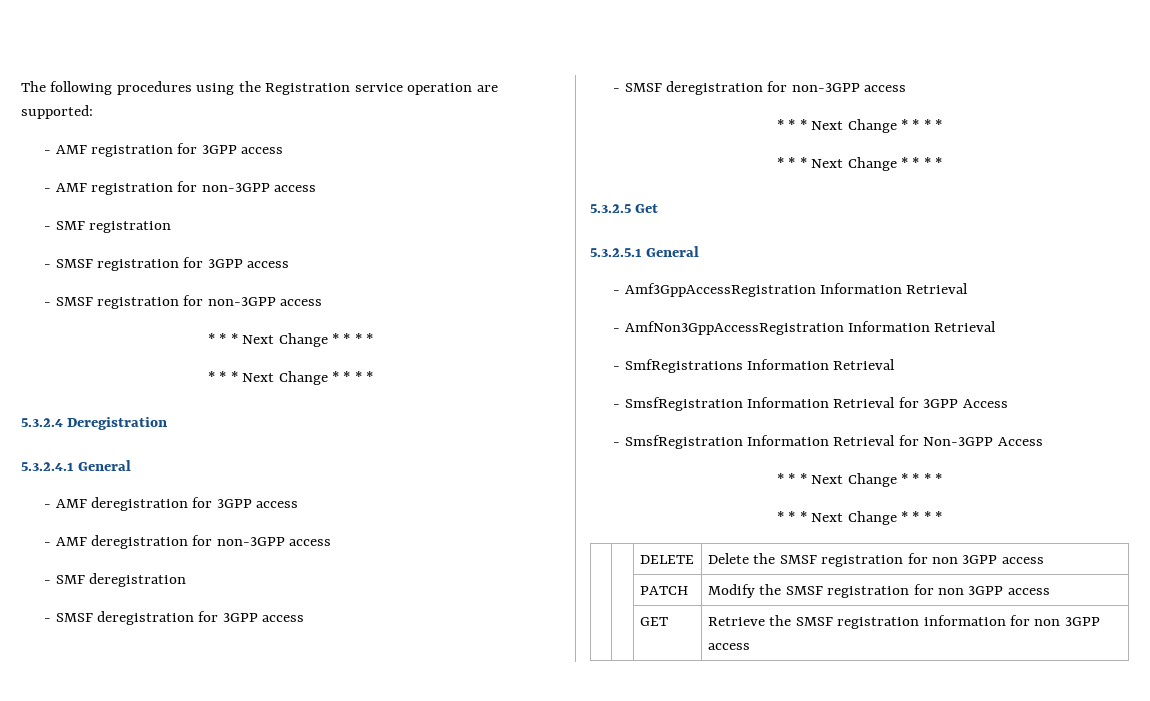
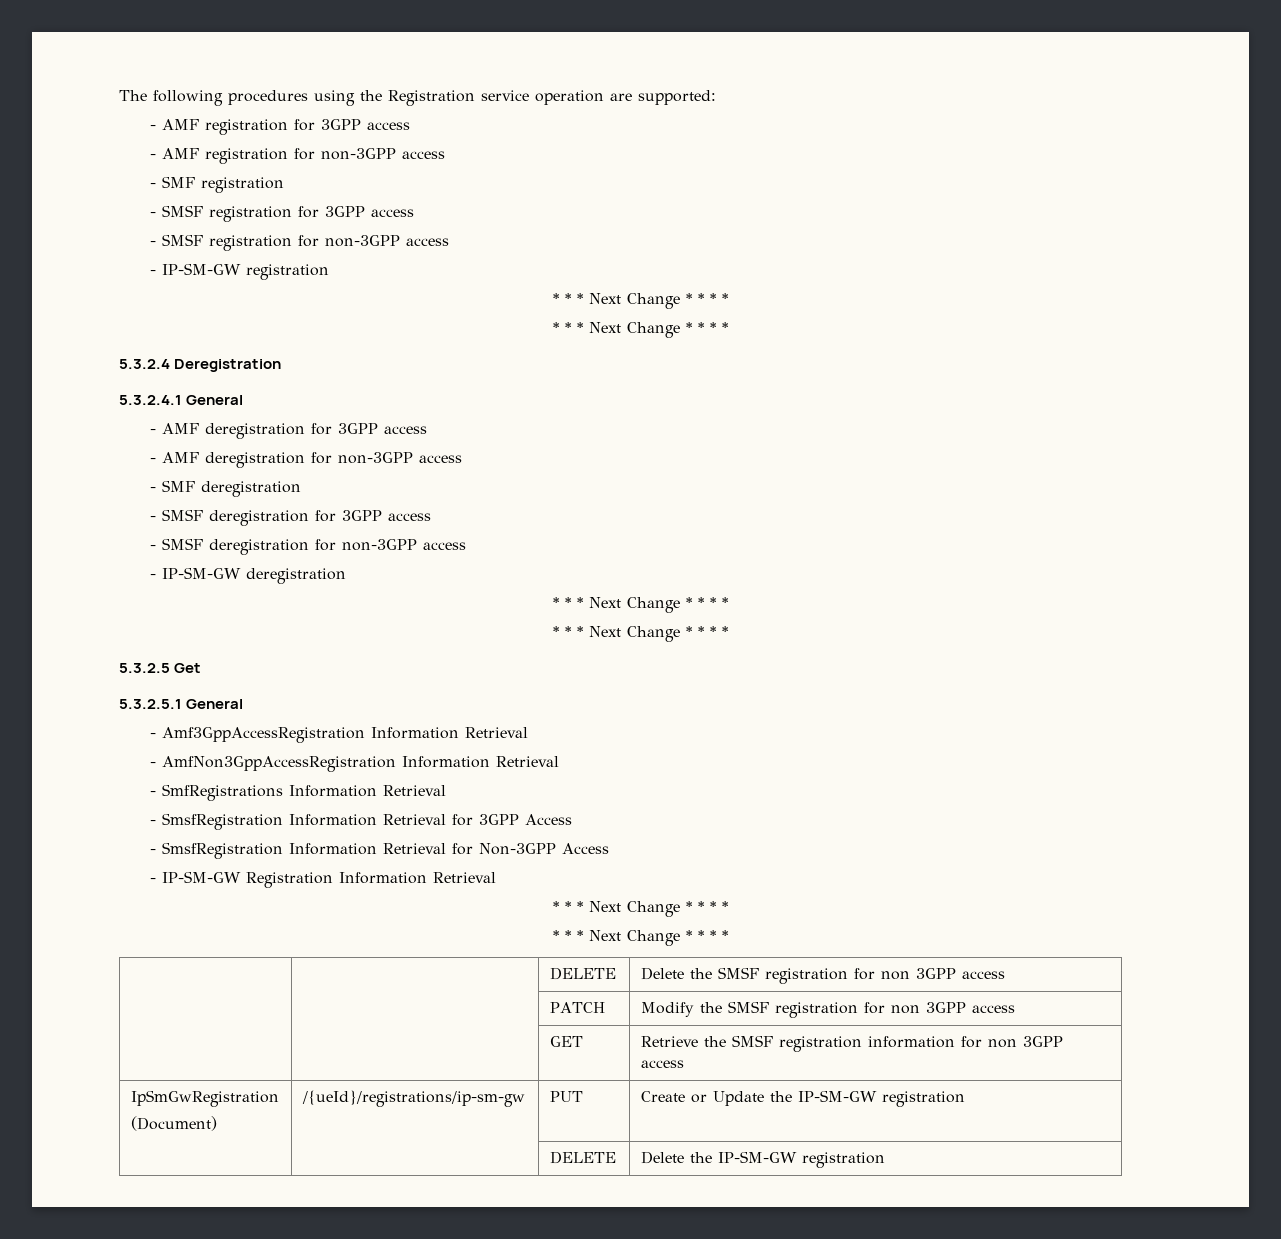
(323, 302) none -> [150,263,330,280] // - IP-SM-GW registration
(907, 88) none -> [150,567,347,584] // - IP-SM-GW deregistration
(1043, 441) none -> [150,871,497,888] // - IP-SM-GW Registration Information Retrieval
(750, 646) none -> [130,1090,279,1107] [130,1116,217,1131] [301,1090,525,1107] [549,1091,583,1102] [640,1090,965,1107] [549,1151,616,1164] [640,1151,885,1168] // IpSmGwRegistration // (Document) | /{ueId}/registrations/ip-sm-gw | PUT | Create or Update the IP-SM-GW registration // | | DELETE | Delete the IP-SM-GW registration

